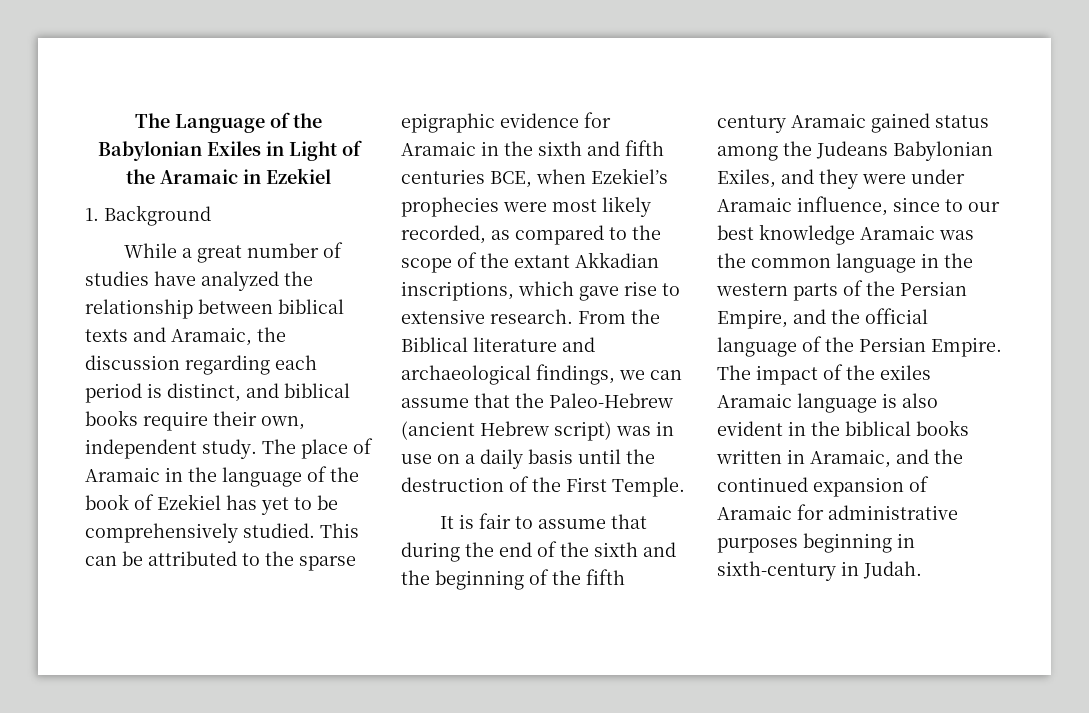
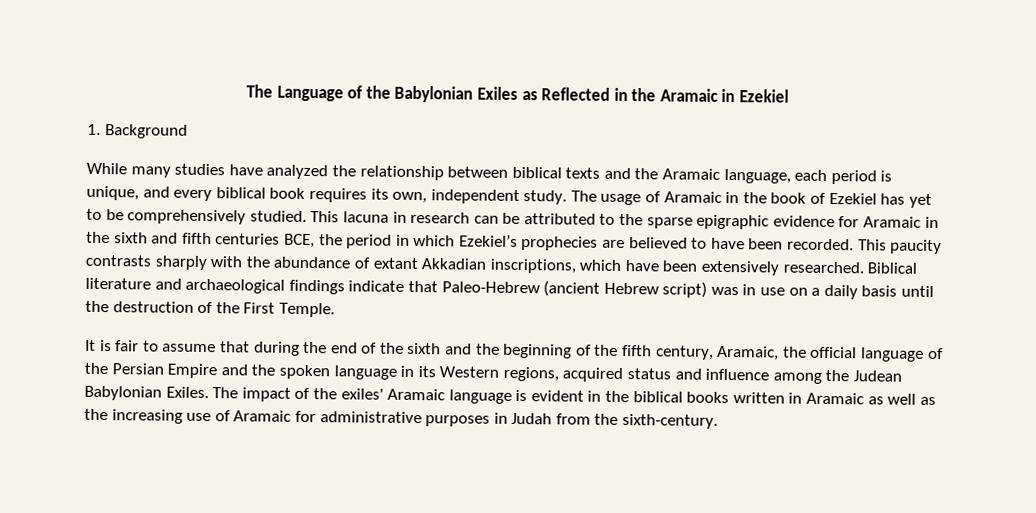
[265,140,362,161] in Light of -> [521,87,628,102] as Reflected in
[181,242,343,263] a great number of -> [130,166,171,178] many
[171,327,286,346] [85,355,317,375] [85,383,350,403] [85,410,257,431] Aramaic, the discussion regarding each period is distinct, and biblical books require their -> [634,168,893,185] [86,185,389,203] the Aramaic language, each period is unique, and every biblical book requires its
[301,439,348,459] place -> [600,193,642,206] usage
[222,466,359,487] language of the -> (767, 198) none
(359, 530) none -> [342,211,471,224] lacuna in research
[536,168,668,184] [401,196,651,217] [401,225,661,245] [401,252,659,273] [401,281,680,301] [401,309,660,324] [401,337,595,352] [401,364,682,385] [401,393,544,408] when Ezekiel’s prophecies were most likely recorded, as compared to the scope of the extant Akkadian inscriptions, which gave rise to extensive research. From the Biblical literature and archaeological findings, we can assume that the -> [318,234,943,255] [85,254,918,276] [85,277,438,295] the period in which Ezekiel’s prophecies are believed to have been recorded. This paucity contrasts sharply with the abundance of extant Akkadian inscriptions, which have been extensively researched. Biblical literature and archaeological findings indicate that
[717,113,989,133] [717,141,993,161] [717,169,965,189] [717,196,1000,216] [717,224,974,245] [717,253,973,273] [716,280,967,301] [717,309,826,329] century Aramaic gained status among the Judeans Babylonian Exiles, and they were under Aramaic influence, since to our best knowledge Aramaic was the common language in the western parts of the Persian Empire, and -> [655,345,780,361] century, Aramaic,
[931,337,1002,357] Empire. -> [167,363,903,384] [84,385,209,401] Empire and the spoken language in its Western regions, acquired status and influence among the Judean Babylonian Exiles.
[880,365,931,380] exiles -> [340,388,384,400] exiles'
[902,393,938,408] also -> (528, 395) none
[810,449,963,468] [717,477,904,497] Aramaic, and the continued expansion -> [806,392,936,406] [84,408,212,424] Aramaic as well as the increasing use
[803,533,915,553] [717,561,922,581] beginning in sixth-century in Judah. -> [493,412,719,429] in Judah from the sixth-century.

